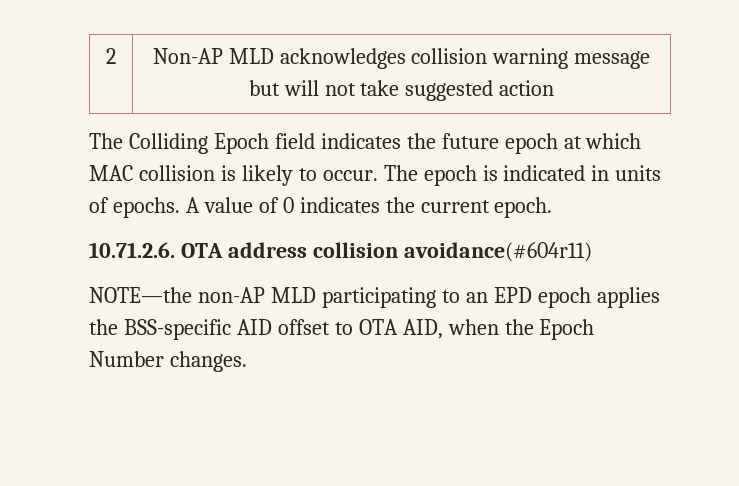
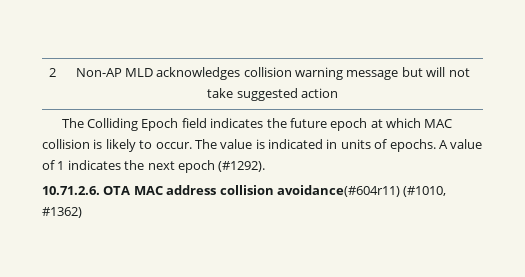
[423,165,477,186] epoch -> [220,139,253,149] value
[282,197,553,218] 0 indicates the current epoch. -> [57,160,266,173] 1 indicates the next epoch (#1292).
(223, 250) none -> [133,186,163,195] MAC
[89,287,660,308] [89,319,595,340] [89,351,247,372] // NOTE—the non-AP MLD participating to an EPD epoch applies the BSS-specific AID offset to OTA AID, when the Epoch Number changes. -> [403,186,447,197] [42,207,82,218] (#1010, #1362)

